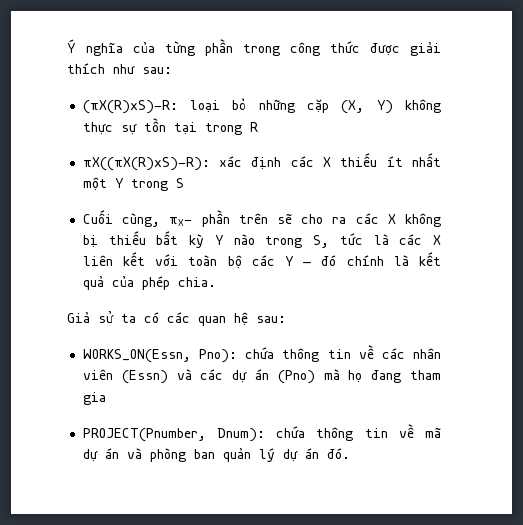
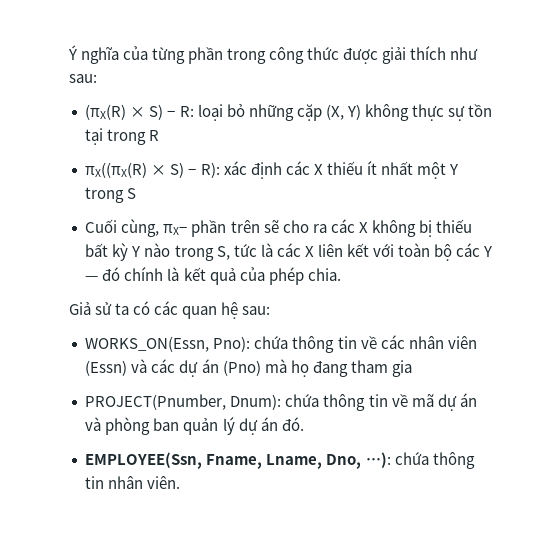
[82,100,178,114] (πX(R)×S)−R: -> [85,104,194,120] (πX(R) × S) − R:
[82,157,210,171] πX((πX(R)×S)−R): -> [85,162,220,178] πX((πX(R) × S) − R):
(350, 453) none -> [85,452,475,469] [85,476,181,489] // EMPLOYEE(Ssn, Fname, Lname, Dno, …): chứa thông tin nhân viên.

